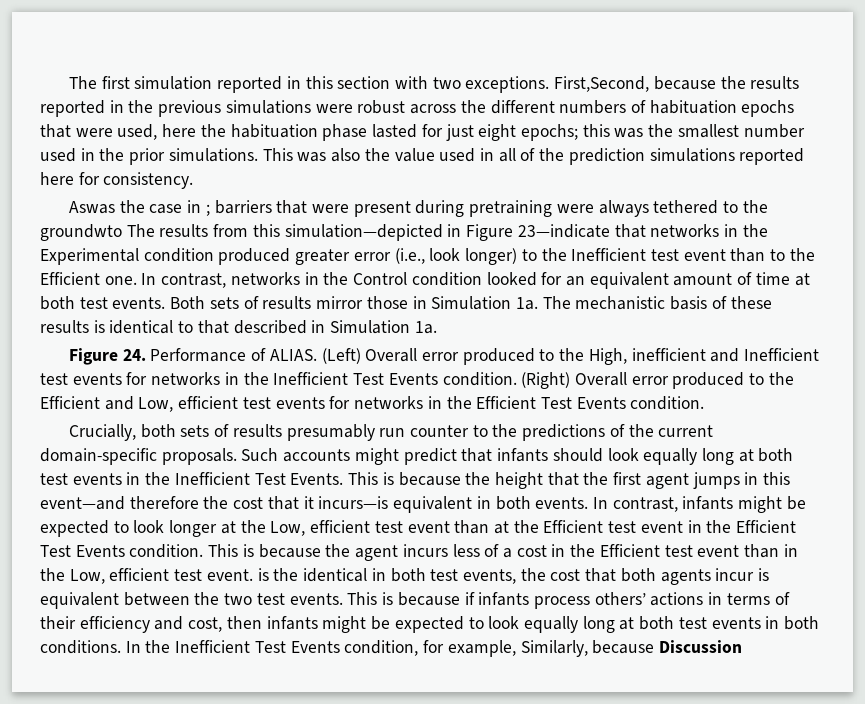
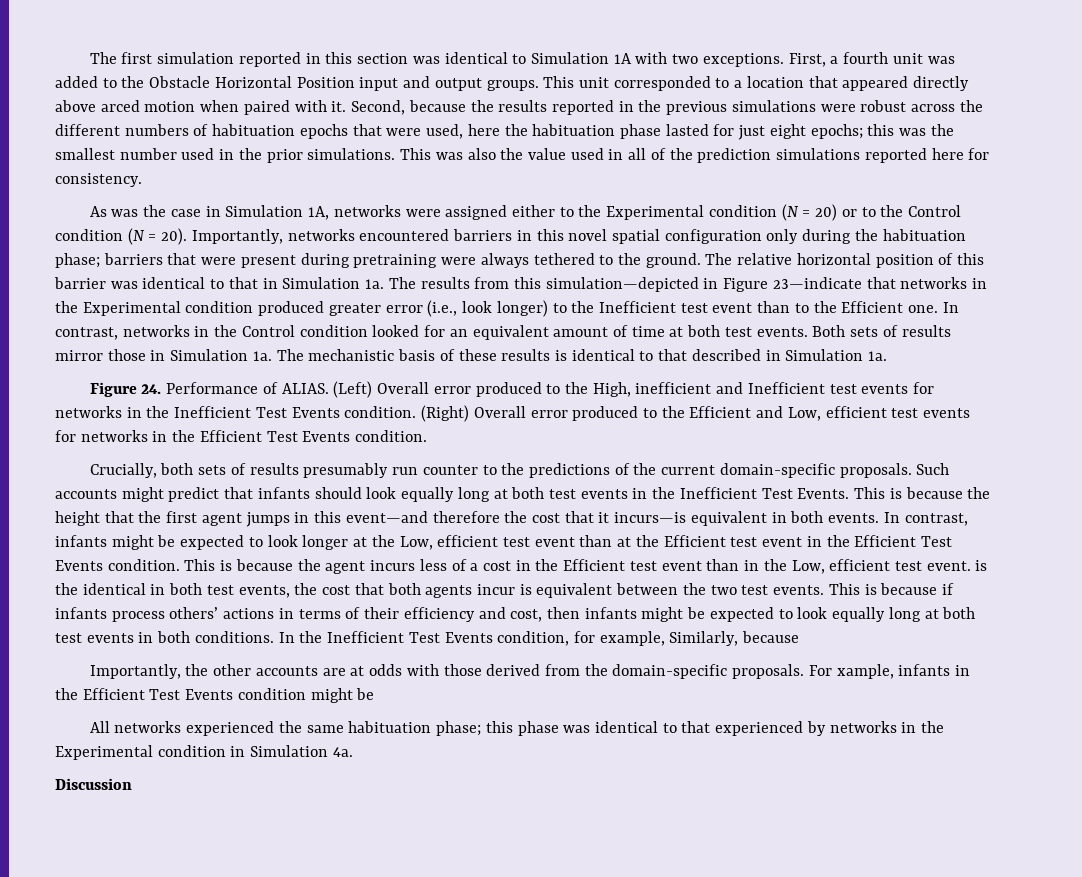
[395,76,650,93] with two exceptions. First,Second, -> [412,52,955,67] [55,76,970,91] [55,100,406,115] was identical to Simulation 1A with two exceptions. First, a fourth unit was added to the Obstacle Horizontal Position input and output groups. This unit corresponded to a location that appeared directly above arced motion when paired with it. Second,
[68,201,115,214] Aswas -> [89,206,139,217] As was
[205,204,210,216] ; -> [225,204,961,221] [55,228,966,245] [55,253,100,268] Simulation 1A, networks were assigned either to the Experimental condition (N = 20) or to the Control condition (N = 20). Importantly, networks encountered barriers in this novel spatial configuration only during the habituation phase;
[40,224,122,241] groundwto -> [645,253,985,268] [54,277,385,289] ground. The relative horizontal position of this barrier was identical to that in Simulation 1a.
(655, 647) none -> [89,664,971,679] [55,688,375,703] [89,721,945,736] [55,745,353,760] // Importantly, the other accounts are at odds with those derived from the domain-specific proposals. For xample, infants in the Efficient Test Events condition might be // All networks experienced the same habituation phase; this phase was identical to that experienced by networks in the Experimental condition in Simulation 4a. //

